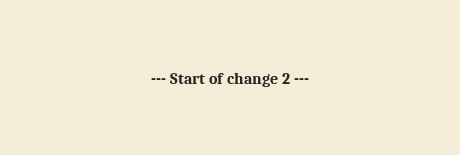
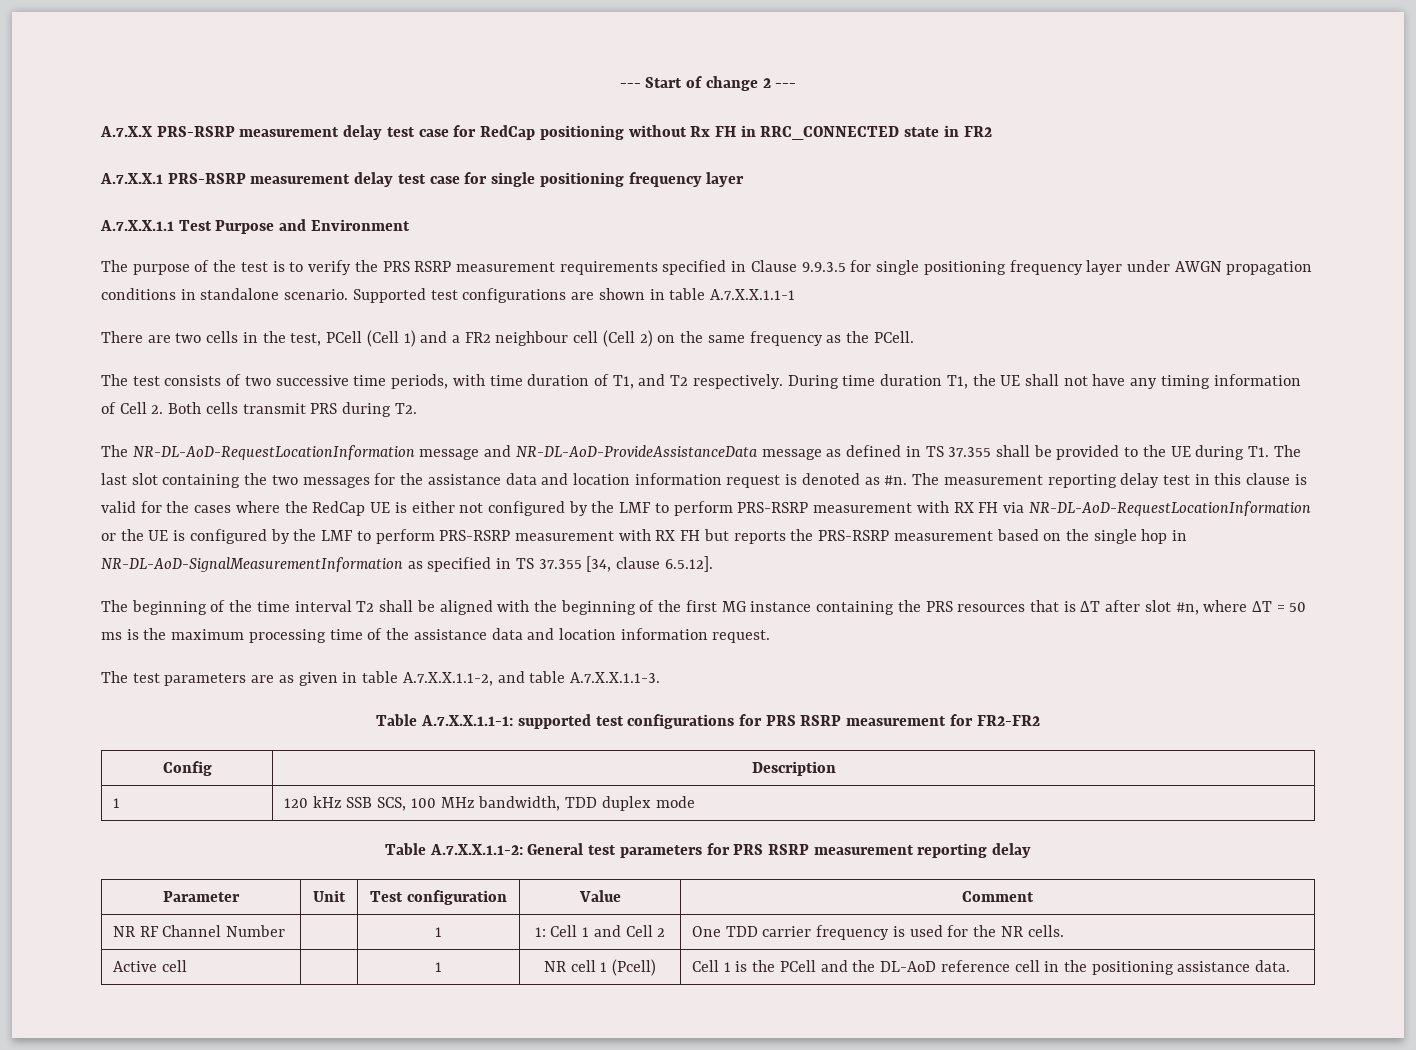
(310, 81) none -> [100,125,992,140] [100,172,745,187] [100,219,410,234] [101,260,1313,275] [101,288,795,303] [101,330,914,347] [101,374,1301,389] [101,402,417,417] [101,445,1301,460] [101,473,1307,488] [101,501,1311,516] [101,529,1188,544] [101,556,713,572] [101,600,1307,615] [101,628,771,643] [101,671,660,686] [376,714,1040,729] [162,761,212,776] [751,761,836,776] [113,798,121,808] [284,796,695,811] [384,843,1032,858] [163,891,240,902] [313,890,346,902] [370,890,507,905] [578,890,621,902] [962,891,1034,902] [113,925,286,937] [435,927,442,937] [534,925,666,937] [692,925,1064,940] [113,960,187,972] [435,962,442,972] [543,959,657,976] [692,960,1291,975] // A.7.X.X PRS-RSRP measurement delay test case for RedCap positioning without Rx FH in RRC_CONNECTED state in FR2 // A.7.X.X.1 PRS-RSRP measurement delay test case for single positioning frequency layer // A.7.X.X.1.1 Test Purpose and Environment // The purpose of the test is to verify the PRS RSRP measurement requirements specified in Clause 9.9.3.5 for single positioning frequency layer under AWGN propagation conditions in standalone scenario. Supported test configurations are shown in table A.7.X.X.1.1-1 // There are two cells in the test, PCell (Cell 1) and a FR2 neighbour cell (Cell 2) on the same frequency as the PCell. // The test consists of two successive time periods, with time duration of T1, and T2 respectively. During time duration T1, the UE shall not have any timing information of Cell 2. Both cells transmit PRS during T2. // The NR-DL-AoD-RequestLocationInformation message and NR-DL-AoD-ProvideAssistanceData message as defined in TS 37.355 shall be provided to the UE during T1. The last slot containing the two messages for the assistance data and location information request is denoted as #n. The measurement reporting delay test in this clause is valid for the cases where the RedCap UE is either not configured by the LMF to perform PRS-RSRP measurement with RX FH via NR-DL-AoD-RequestLocationInformation or the UE is configured by the LMF to perform PRS-RSRP measurement with RX FH but reports the PRS-RSRP measurement based on the single hop in NR-DL-AoD-SignalMeasurementInformation as specified in TS 37.355 [34, clause 6.5.12]. // The beginning of the time interval T2 shall be aligned with the beginning of the first MG instance containing the PRS resources that is ΔT after slot #n, where ΔT = 50 ms is the maximum processing time of the assistance data and location information request. // The test parameters are as given in table A.7.X.X.1.1-2, and table A.7.X.X.1.1-3. // Table A.7.X.X.1.1-1: supported test configurations for PRS RSRP measurement for FR2-FR2 // Config | Description // 1 | 120 kHz SSB SCS, 100 MHz bandwidth, TDD duplex mode // Table A.7.X.X.1.1-2: General test parameters for PRS RSRP measurement reporting delay // Parameter | Unit | Test configuration | Value | Comment // NR RF Channel Number | | 1 | 1: Cell 1 and Cell 2 | One TDD carrier frequency is used for the NR cells. // Active cell | | 1 | NR cell 1 (Pcell) | Cell 1 is the PCell and the DL-AoD reference cell in the positioning assistance data.

